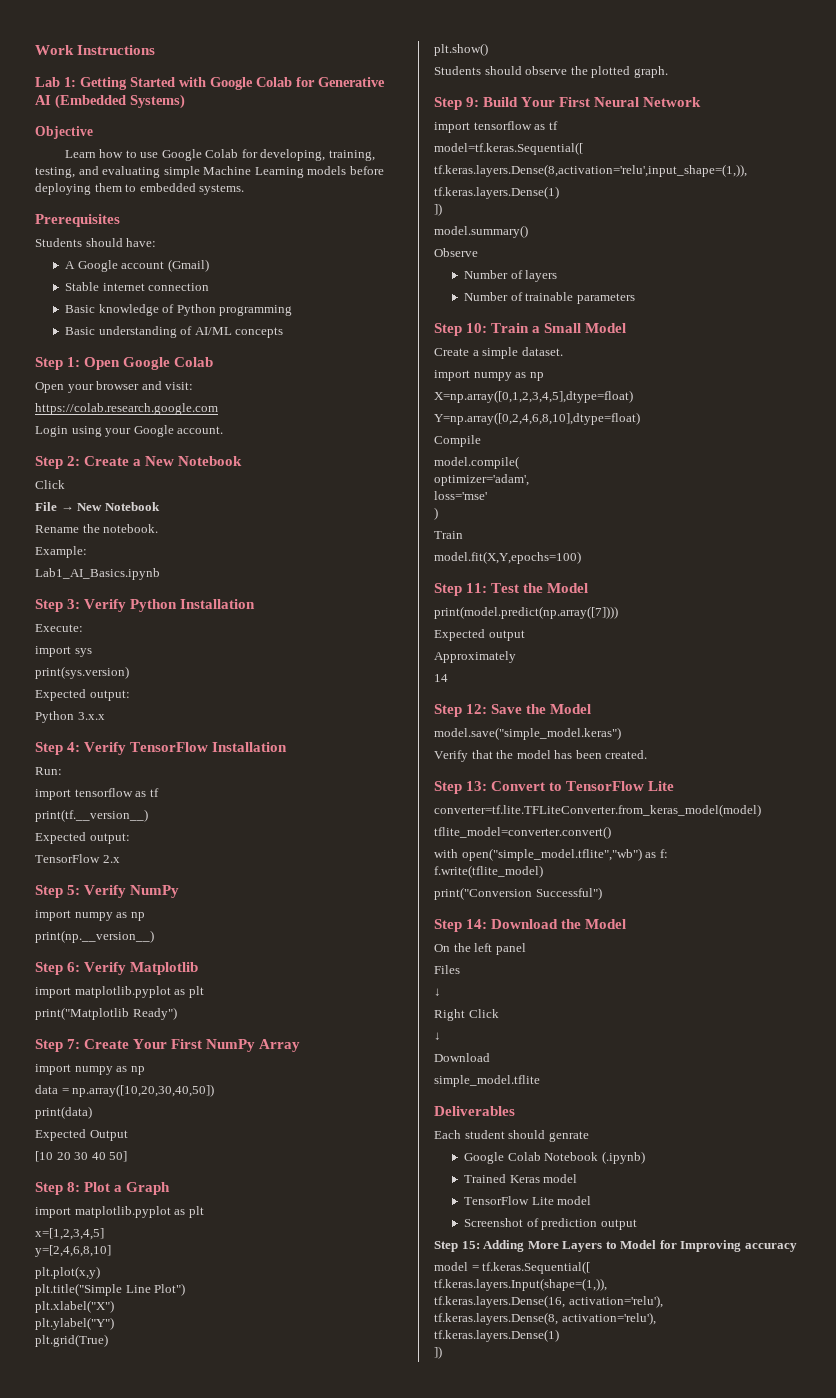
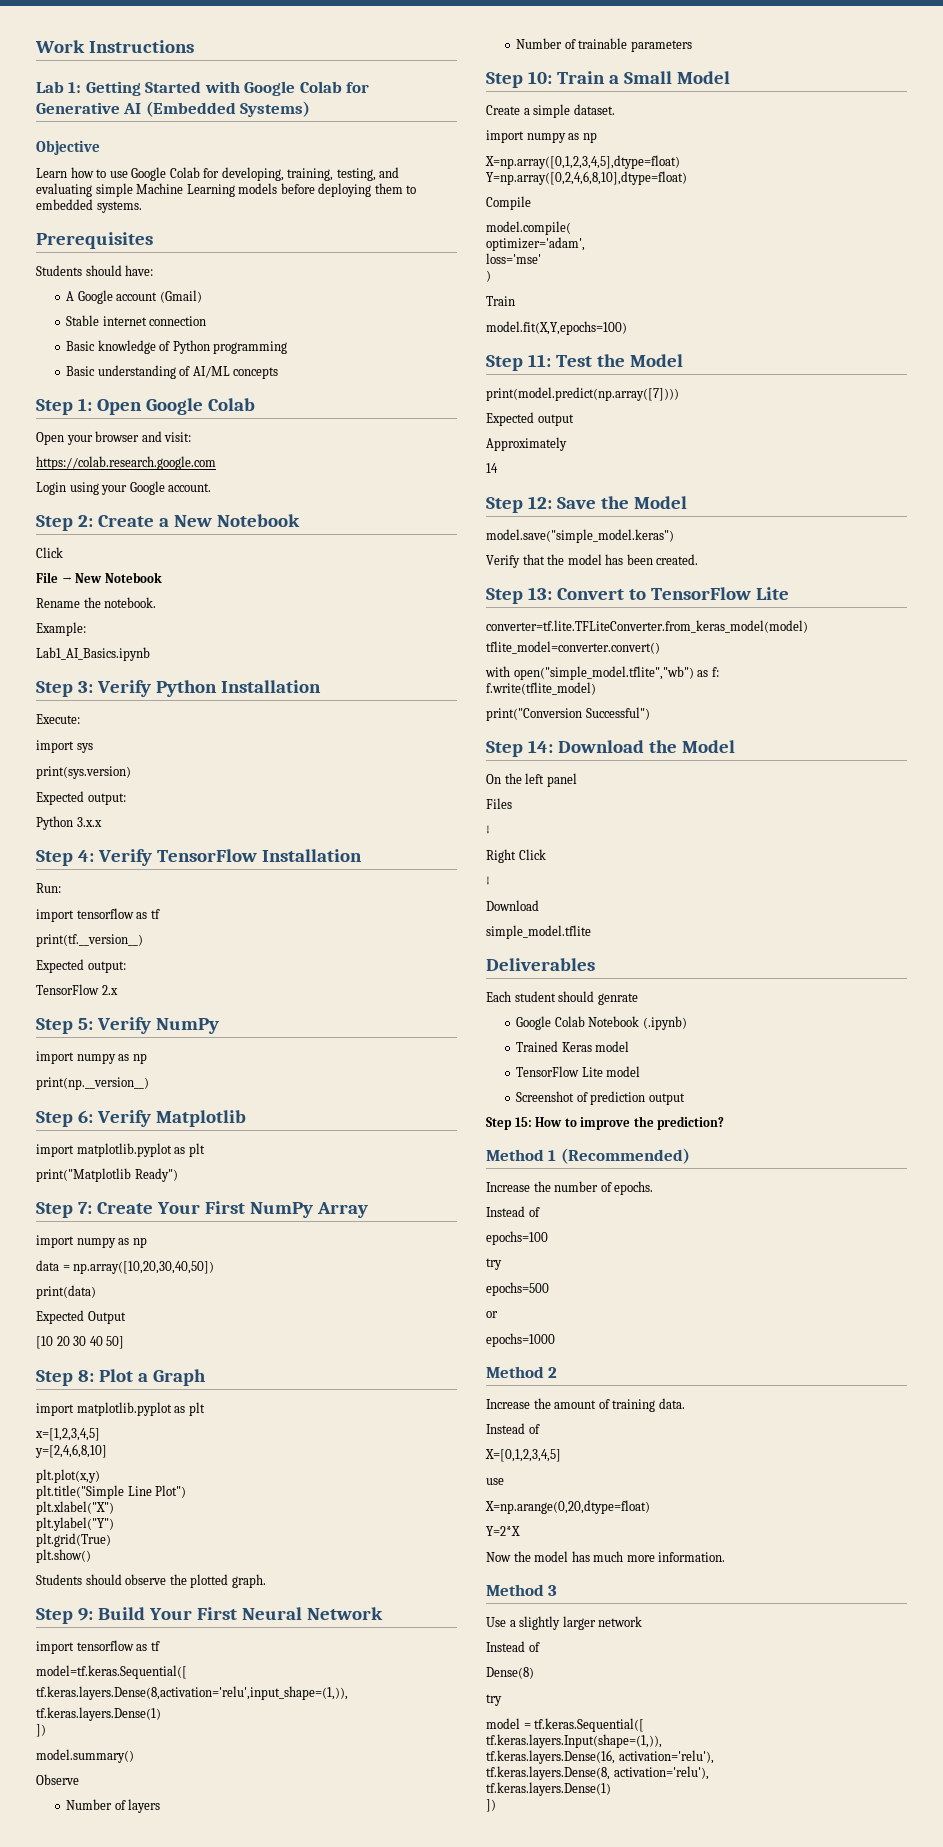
[483,1240,797,1252] Adding More Layers to Model for Improving accuracy -> [535,1116,725,1130] [486,1148,690,1164] [486,1181,654,1195] [486,1206,540,1217] [486,1231,548,1245] [486,1258,502,1270] [486,1282,549,1296] [486,1311,498,1318] [486,1333,555,1347] [486,1366,558,1378] [486,1398,685,1412] [486,1423,540,1434] [485,1449,561,1462] [486,1478,504,1485] [485,1500,650,1514] [486,1526,520,1536] [486,1551,726,1562] [486,1584,558,1596] [486,1616,643,1630] [486,1641,540,1652] [486,1667,534,1679] [486,1694,502,1706] How to improve the prediction? // Method 1 (Recommended) // Increase the number of epochs. // Instead of // epochs=100 // try // epochs=500 // or // epochs=1000 // Method 2 // Increase the amount of training data. // Instead of // X=[0,1,2,3,4,5] // use // X=np.arange(0,20,dtype=float) // Y=2*X // Now the model has much more information. // Method 3 // Use a slightly larger network // Instead of // Dense(8) // try

